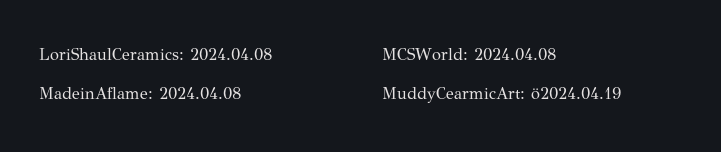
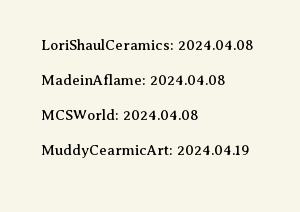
[531,87,621,100] ö2024.04.19 -> [177,145,250,155] 2024.04.19

